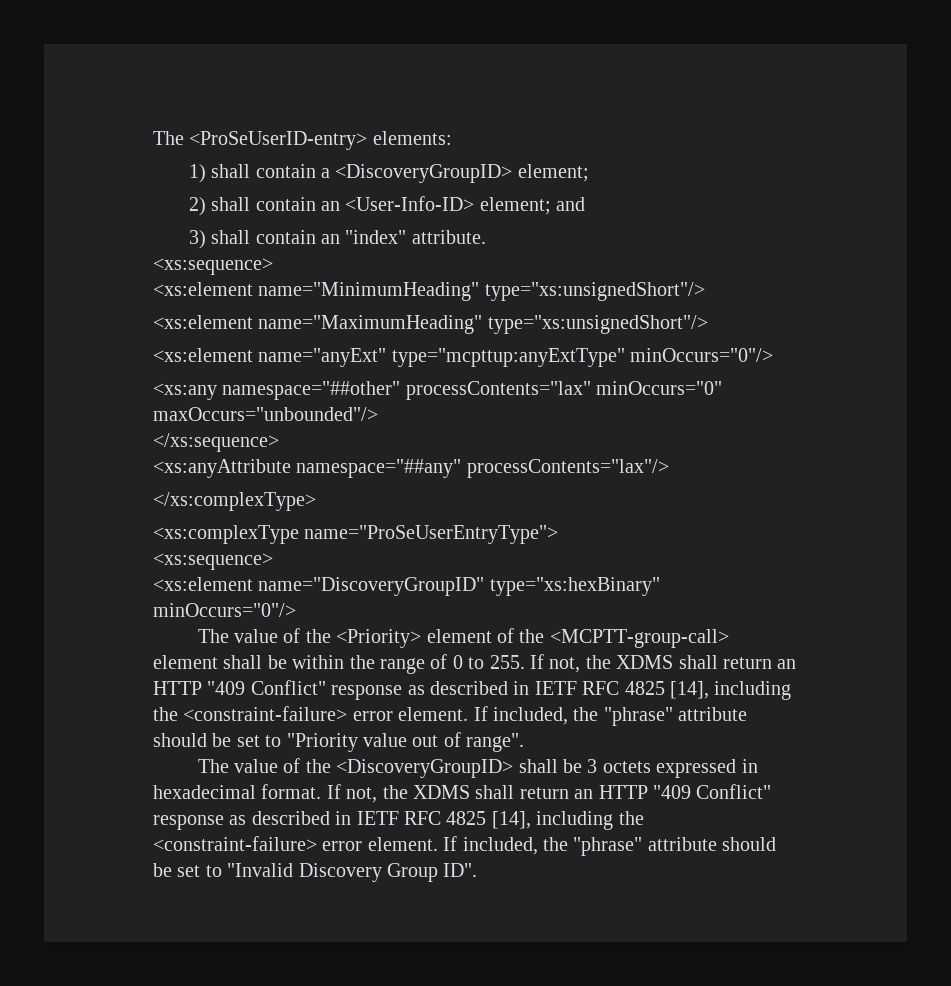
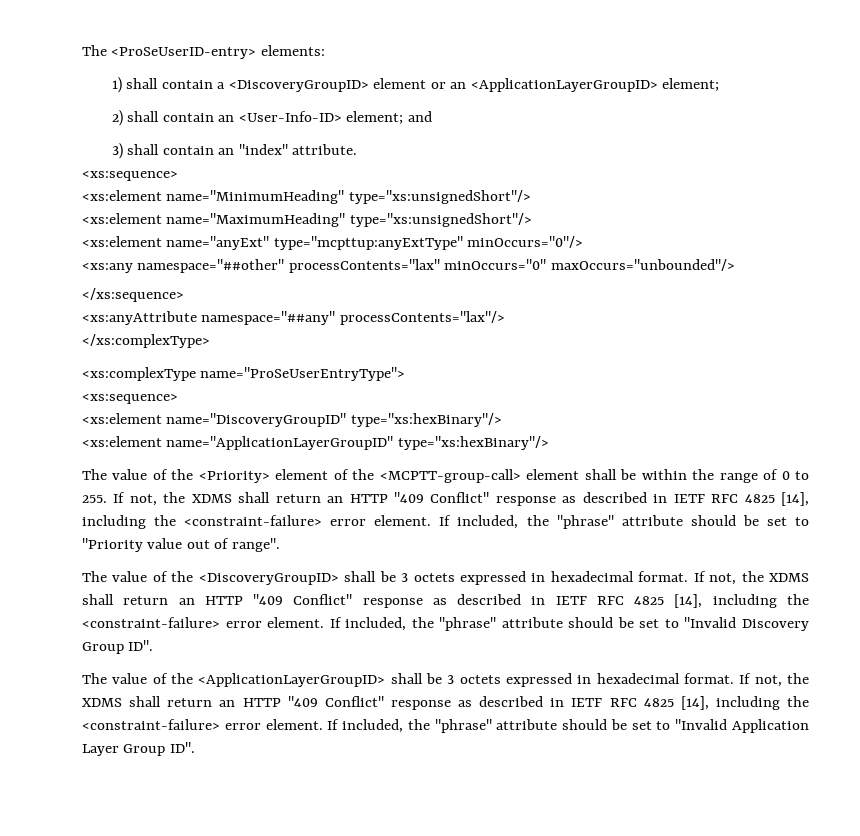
(513, 173) none -> [373,78,658,92] element or an <ApplicationLayerGroupID>
[489,577,660,596] [153,603,296,617] type="xs:hexBinary" minOccurs="0"/> -> [350,413,502,427] [82,436,549,450] type="xs:hexBinary"/> // <xs:element name="ApplicationLayerGroupID" type="xs:hexBinary"/>
(478, 870) none -> [82,673,809,687] [82,696,809,710] [82,719,809,733] [82,742,195,756] // The value of the <ApplicationLayerGroupID> shall be 3 octets expressed in hexadecimal format. If not, the XDMS shall return an HTTP "409 Conflict" response as described in IETF RFC 4825 [14], including the <constraint-failure> error element. If included, the "phrase" attribute should be set to "Invalid Application Layer Group ID".

